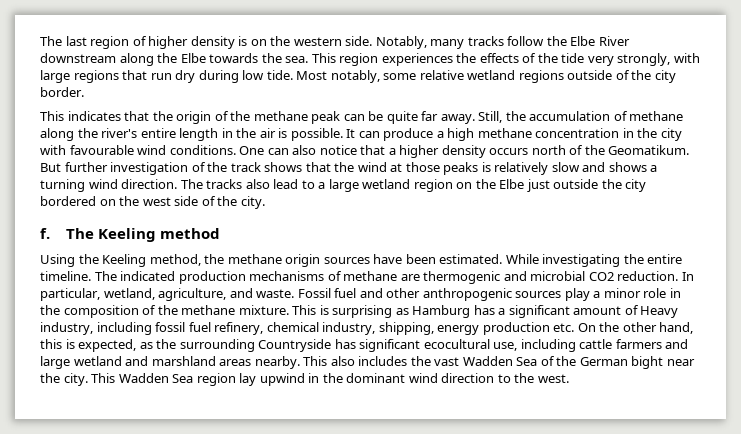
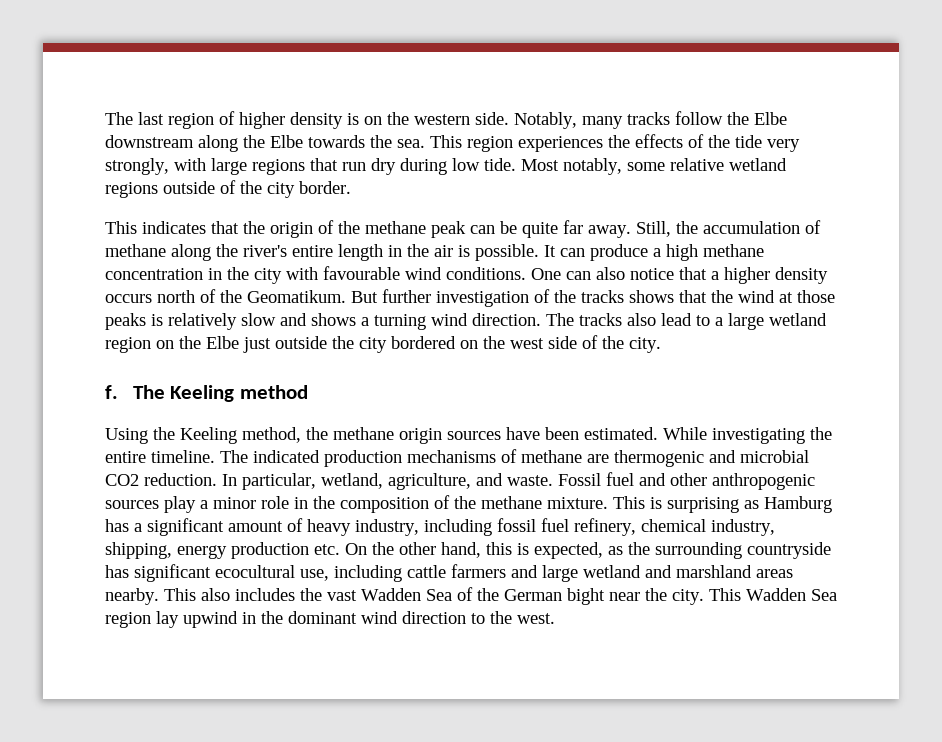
[598,36,630,46] River -> (787, 118) none
[230,162,261,172] track -> [581,290,624,303] tracks
[640,306,679,318] Heavy -> [307,519,351,536] heavy
[258,339,332,352] Countryside -> [747,542,831,559] countryside

